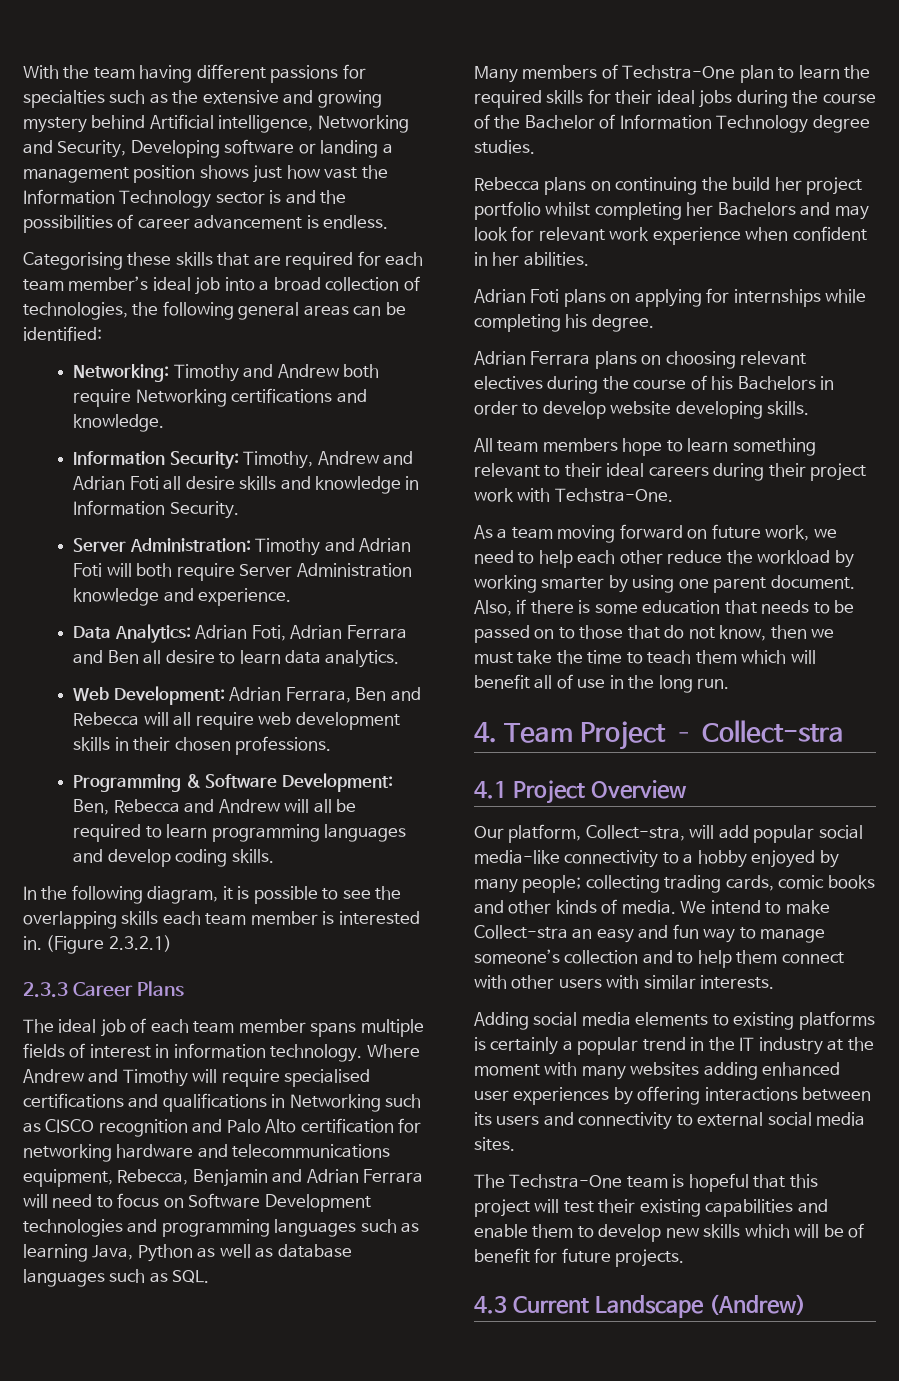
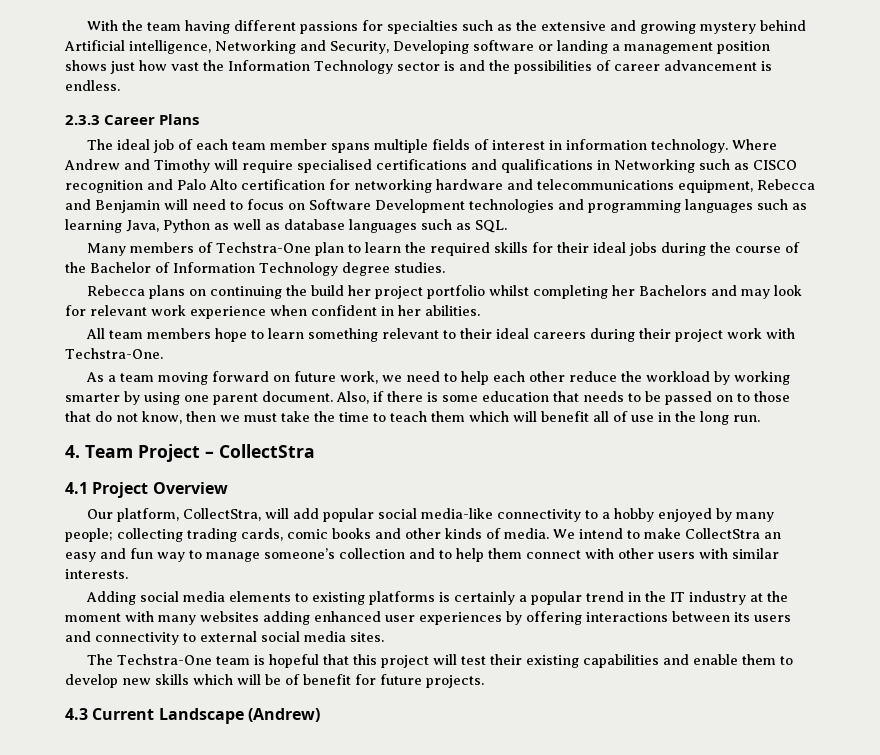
[23,251,424,270] [23,276,420,295] [23,301,406,320] [23,326,102,341] [73,364,380,382] [73,388,367,407] [73,414,165,432] [73,451,414,469] [73,476,420,494] [73,500,239,519] [73,538,412,556] [73,563,412,581] [73,588,292,606] [73,624,407,643] [73,650,400,668] [73,686,421,705] [73,712,400,730] [73,736,332,755] [73,773,393,792] [73,799,357,815] [73,824,407,842] [73,849,274,867] [23,885,402,904] [23,911,420,929] [23,935,172,954] // Categorising these skills that are required for each team member’s ideal job into a broad collection of technologies, the following general areas can be identified: // Networking: Timothy and Andrew both require Networking certifications and knowledge. // Information Security: Timothy, Andrew and Adrian Foti all desire skills and knowledge in Information Security. // Server Administration: Timothy and Adrian Foti will both require Server Administration knowledge and experience. // Data Analytics: Adrian Foti, Adrian Ferrara and Ben all desire to learn data analytics. // Web Development: Adrian Ferrara, Ben and Rebecca will all require web development skills in their chosen professions. // Programming & Software Development: Ben, Rebecca and Andrew will all be required to learn programming languages and develop coding skills. // In the following diagram, it is possible to see the overlapping skills each team member is interested in. (Figure 2.3.2.1) -> (120, 85) none
[117,1169,424,1187] Rebecca, Benjamin and Adrian Ferrara -> [757,179,815,190] [65,199,160,213] Rebecca and Benjamin
[474,288,867,307] [474,314,654,332] [474,351,807,369] [474,375,835,394] [474,401,810,419] // Adrian Foti plans on applying for internships while completing his degree. // Adrian Ferrara plans on choosing relevant electives during the course of his Bachelors in order to develop website developing skills. -> (480, 310) none
[702,720,845,743] Collect-stra -> [219,444,315,458] CollectStra
[585,825,685,841] Collect-stra, -> [183,508,262,521] CollectStra,
[474,925,568,939] Collect-stra -> [685,528,760,539] CollectStra

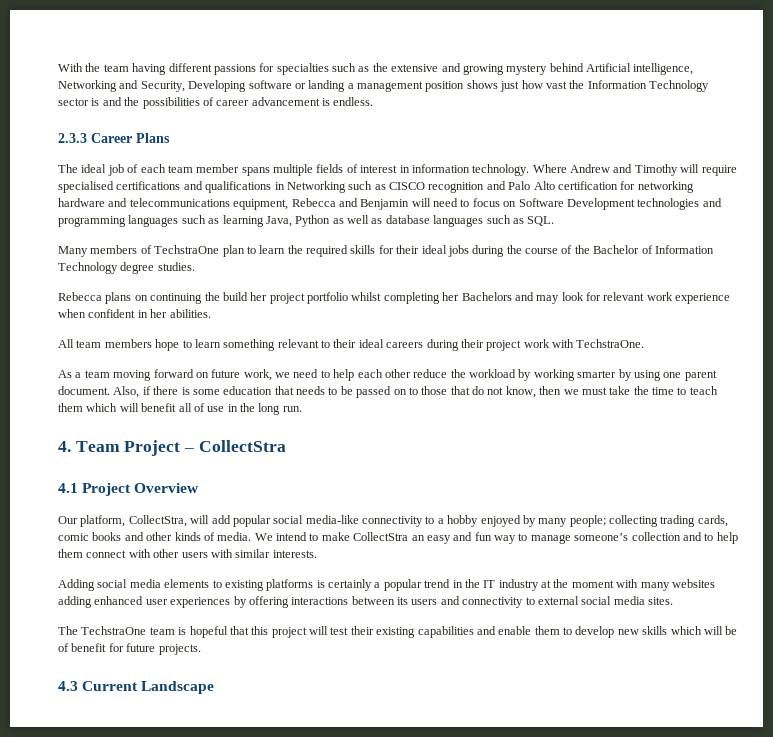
[216,242,312,253] Techstra-One -> [154,245,220,254] TechstraOne
[65,348,163,359] Techstra-One. -> [576,339,645,348] TechstraOne.
[117,654,213,665] Techstra-One -> [81,626,147,635] TechstraOne
[247,708,320,722] (Andrew) -> (215, 687) none

